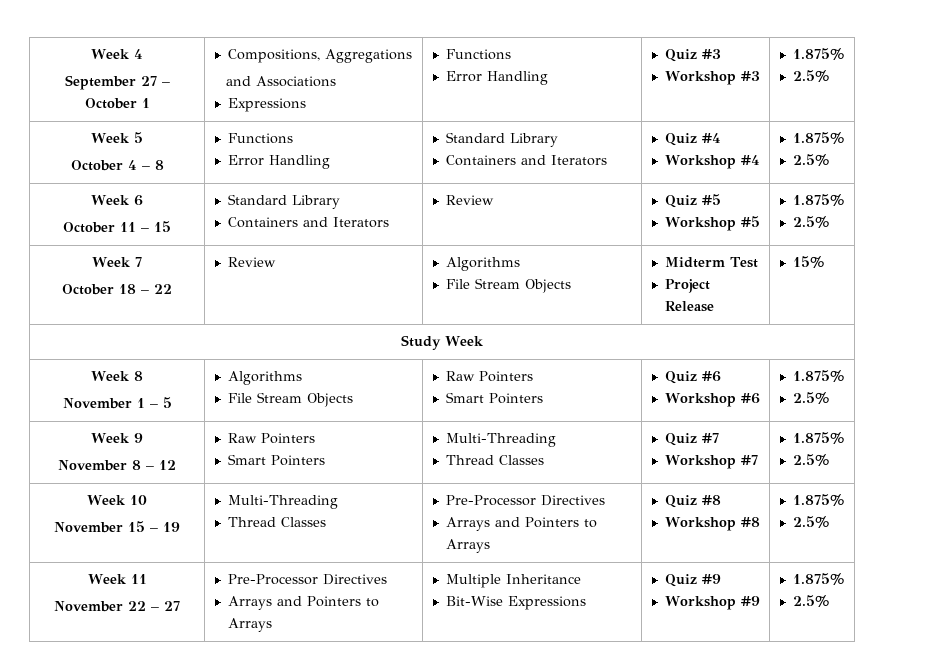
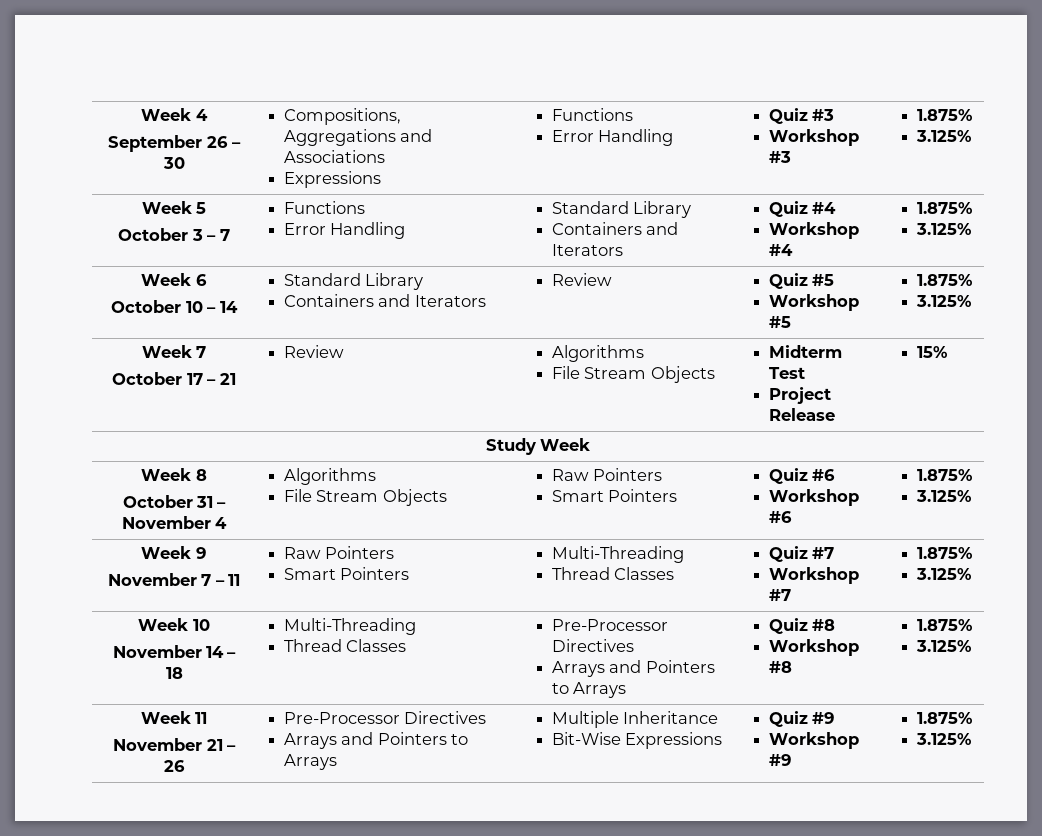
[140,76,170,86] [84,98,150,109] 27 – October 1 -> [206,136,241,148] [162,157,185,169] 26 – 30
(413, 56) // -> (396, 137) none
[793,70,830,82] 2.5% -> [915,130,972,142] 3.125%
[127,160,164,170] 4 – 8 -> [191,229,230,241] 3 – 7
[793,154,830,166] 2.5% -> [915,223,972,235] 3.125%
[120,221,171,232] 11 – 15 -> [185,301,238,313] 10 – 14
[793,216,830,228] 2.5% -> [915,295,972,307] 3.125%
[119,284,172,294] 18 – 22 -> [186,373,236,385] 17 – 21
[62,397,172,409] November 1 – 5 -> [122,495,227,508] [121,516,228,529] October 31 – November 4
[793,392,830,404] 2.5% -> [915,490,972,502] 3.125%
[132,460,176,470] 8 – 12 -> [201,574,241,586] 7 – 11
[793,454,830,466] 2.5% -> [915,568,972,580] 3.125%
[128,521,180,532] 15 – 19 -> [206,646,237,658] [165,667,183,679] 14 – 18
[793,516,830,528] 2.5% -> [915,640,972,652] 3.125%
[128,601,180,611] 22 – 27 -> [206,739,236,751] [163,760,185,772] 21 – 26
[793,595,830,607] 2.5% -> [915,733,972,745] 3.125%

